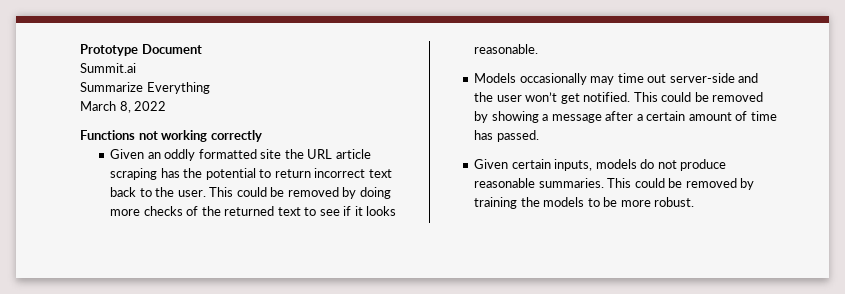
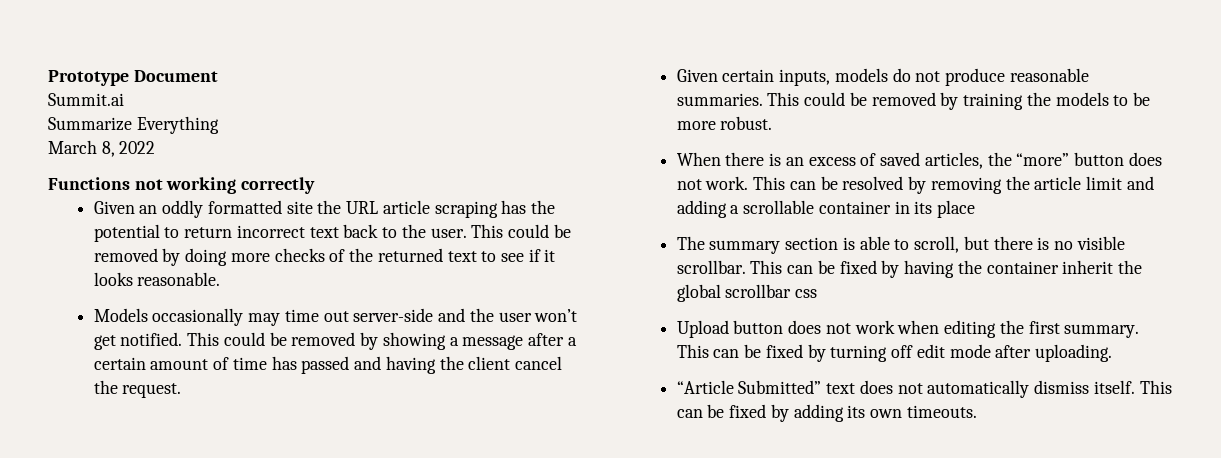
[496,130,539,142] passed. -> [301,356,563,374] [93,380,182,398] passed and having the client cancel the request.
(695, 202) none -> [676,152,1162,169] [676,176,1154,194] [676,200,976,218] [676,236,1125,254] [676,260,1143,278] [676,284,818,302] [676,320,1140,338] [676,344,1113,362] [676,380,1172,398] [676,404,977,422] // When there is an excess of saved articles, the “more” button does not work. This can be resolved by removing the article limit and adding a scrollable container in its place // The summary section is able to scroll, but there is no visible scrollbar. This can be fixed by having the container inherit the global scrollbar css // Upload button does not work when editing the first summary. This can be fixed by turning off edit mode after uploading. // “Article Submitted” text does not automatically dismiss itself. This can be fixed by adding its own timeouts.

